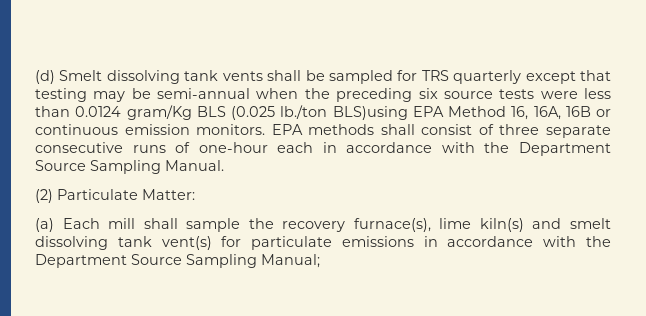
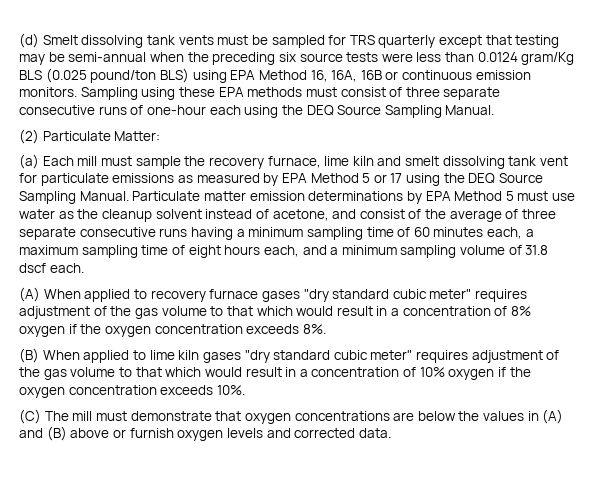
[267,70,302,81] shall -> [217,35,249,45] must
[280,105,408,120] lb./ton BLS)using -> [90,68,227,83] pound/ton BLS) using
(266, 129) none -> [80,87,215,100] Sampling using these
[380,124,415,135] shall -> [305,87,337,97] must
[322,142,611,156] in accordance with the Department -> [244,105,334,118] using the DEQ
[143,218,178,229] shall -> [100,156,132,166] must
[353,218,524,232] furnace(s), lime kiln(s) -> [267,156,374,168] furnace, lime kiln
[161,236,212,250] vent(s) -> [540,156,569,166] vent
[423,236,611,247] [35,254,320,268] in accordance with the Department Source Sampling Manual; -> [177,173,544,186] [19,191,576,204] [19,209,557,222] [19,227,534,240] [19,245,549,258] [19,263,84,273] [19,287,528,302] [19,306,532,319] [19,324,326,337] [19,348,560,363] [19,367,531,380] [19,385,245,398] [19,409,564,424] [19,426,391,441] as measured by EPA Method 5 or 17 using the DEQ Source Sampling Manual. Particulate matter emission determinations by EPA Method 5 must use water as the cleanup solvent instead of acetone, and consist of the average of three separate consecutive runs having a minimum sampling time of 60 minutes each, a maximum sampling time of eight hours each, and a minimum sampling volume of 31.8 dscf each. // (A) When applied to recovery furnace gases "dry standard cubic meter" requires adjustment of the gas volume to that which would result in a concentration of 8% oxygen if the oxygen concentration exceeds 8%. // (B) When applied to lime kiln gases "dry standard cubic meter" requires adjustment of the gas volume to that which would result in a concentration of 10% oxygen if the oxygen concentration exceeds 10%. // (C) The mill must demonstrate that oxygen concentrations are below the values in (A) and (B) above or furnish oxygen levels and corrected data.

